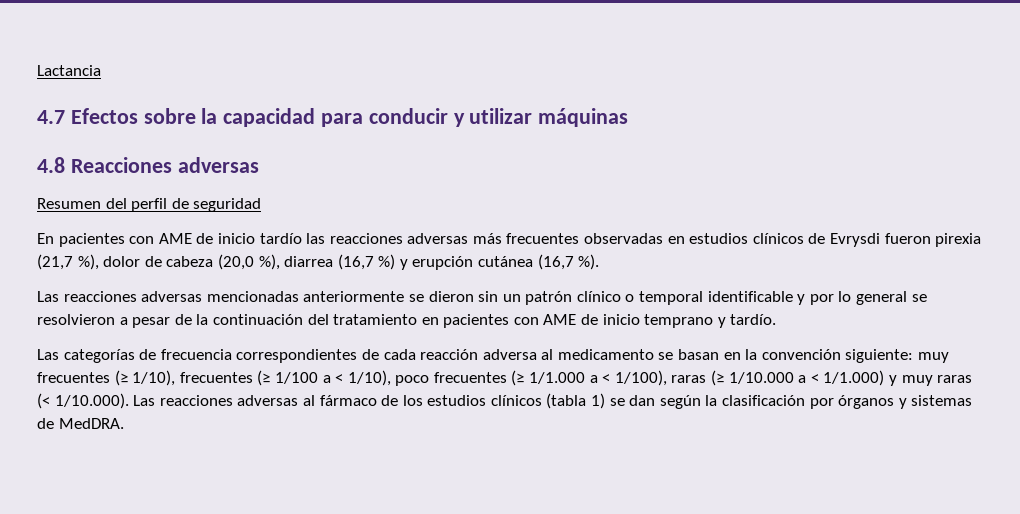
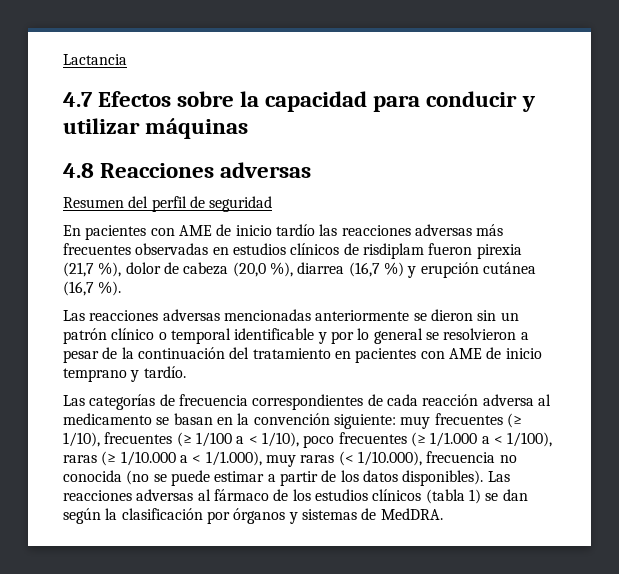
[830,233,881,247] Evrysdi -> [362,243,424,259] risdiplam
[823,370,897,386] 1/1.000) y -> [205,451,262,466] 1/1.000),
[54,393,129,409] 1/10.000). -> [357,451,517,466] [63,470,484,486] 1/10.000), frecuencia no conocida (no se puede estimar a partir de los datos disponibles).

